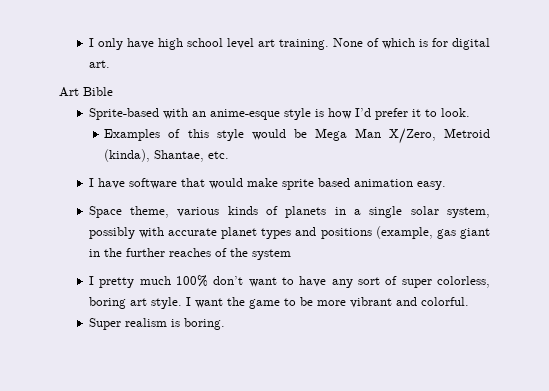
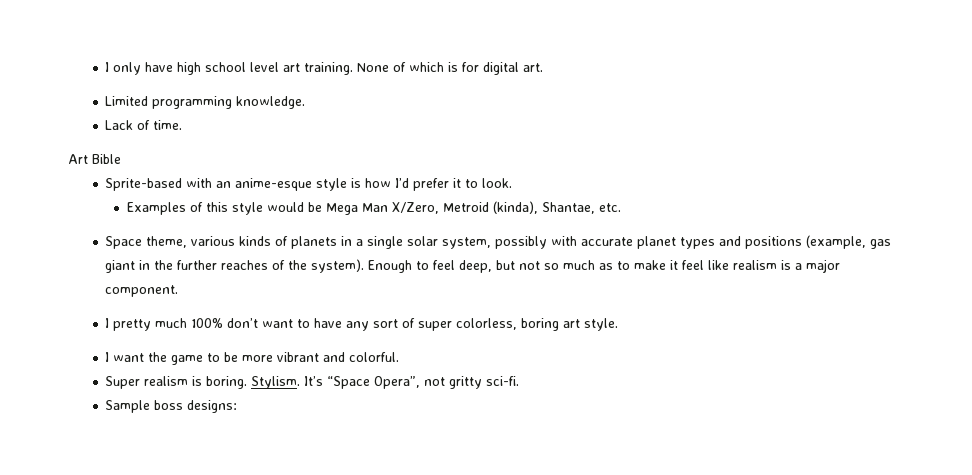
(110, 64) none -> [105,96,306,109] [105,120,183,130] // Limited programming knowledge. // Lack of time.
[88,178,446,190] // I have software that would make sprite based animation easy. -> (622, 207) none
[251,249,291,260] system -> [311,259,841,273] [105,285,179,297] system). Enough to feel deep, but not so much as to make it feel like realism is a major component.
(182, 303) none -> (619, 324) //
(225, 324) none -> [251,376,520,389] [105,400,238,413] Stylism. It’s “Space Opera”, not gritty sci-fi. // Sample boss designs:

